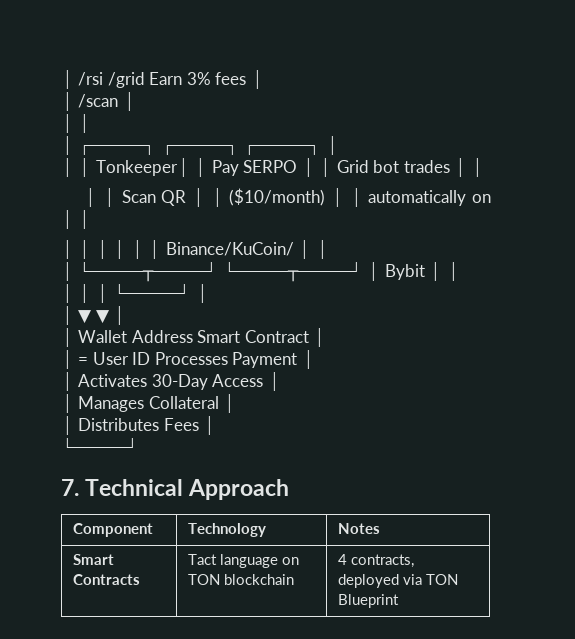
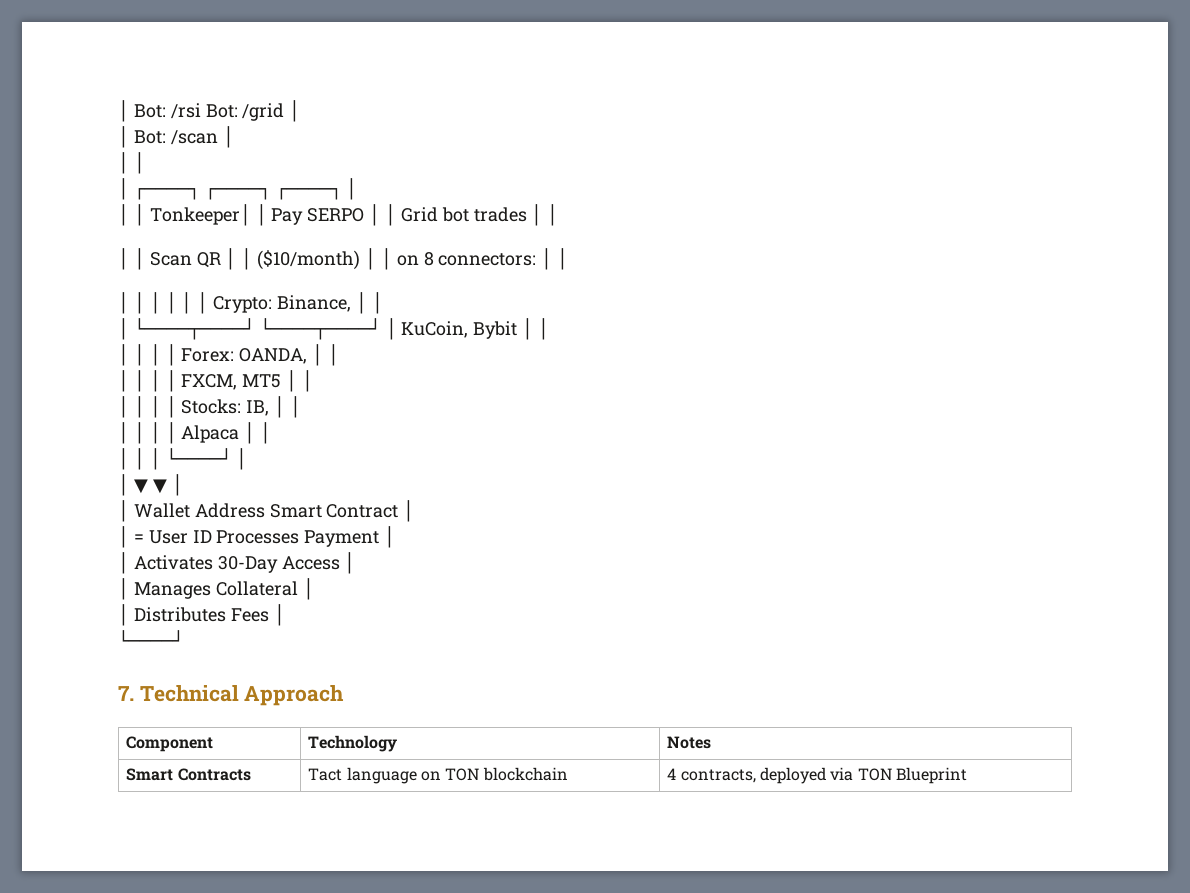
[61,70,264,89] [61,92,74,111] │ /rsi /grid Earn 3% fees │ // │ -> [118,100,301,122] [118,126,166,148] │ Bot: /rsi Bot: /grid │ // │ Bot:
[368,190,491,206] automatically on -> [396,252,537,266] on 8 connectors:
[165,242,294,256] Binance/KuCoin/ -> [213,295,352,313] Crypto: Binance,
(381, 271) none -> [401,321,469,338] KuCoin,
(460, 271) none -> [118,344,340,366] [118,370,314,392] [118,396,302,418] [118,422,272,444] // │ │ │ │ Forex: OANDA, │ │ // │ │ │ │ FXCM, MT5 │ │ // │ │ │ │ Stocks: IB, │ │ // │ │ │ │ Alpaca │ │

